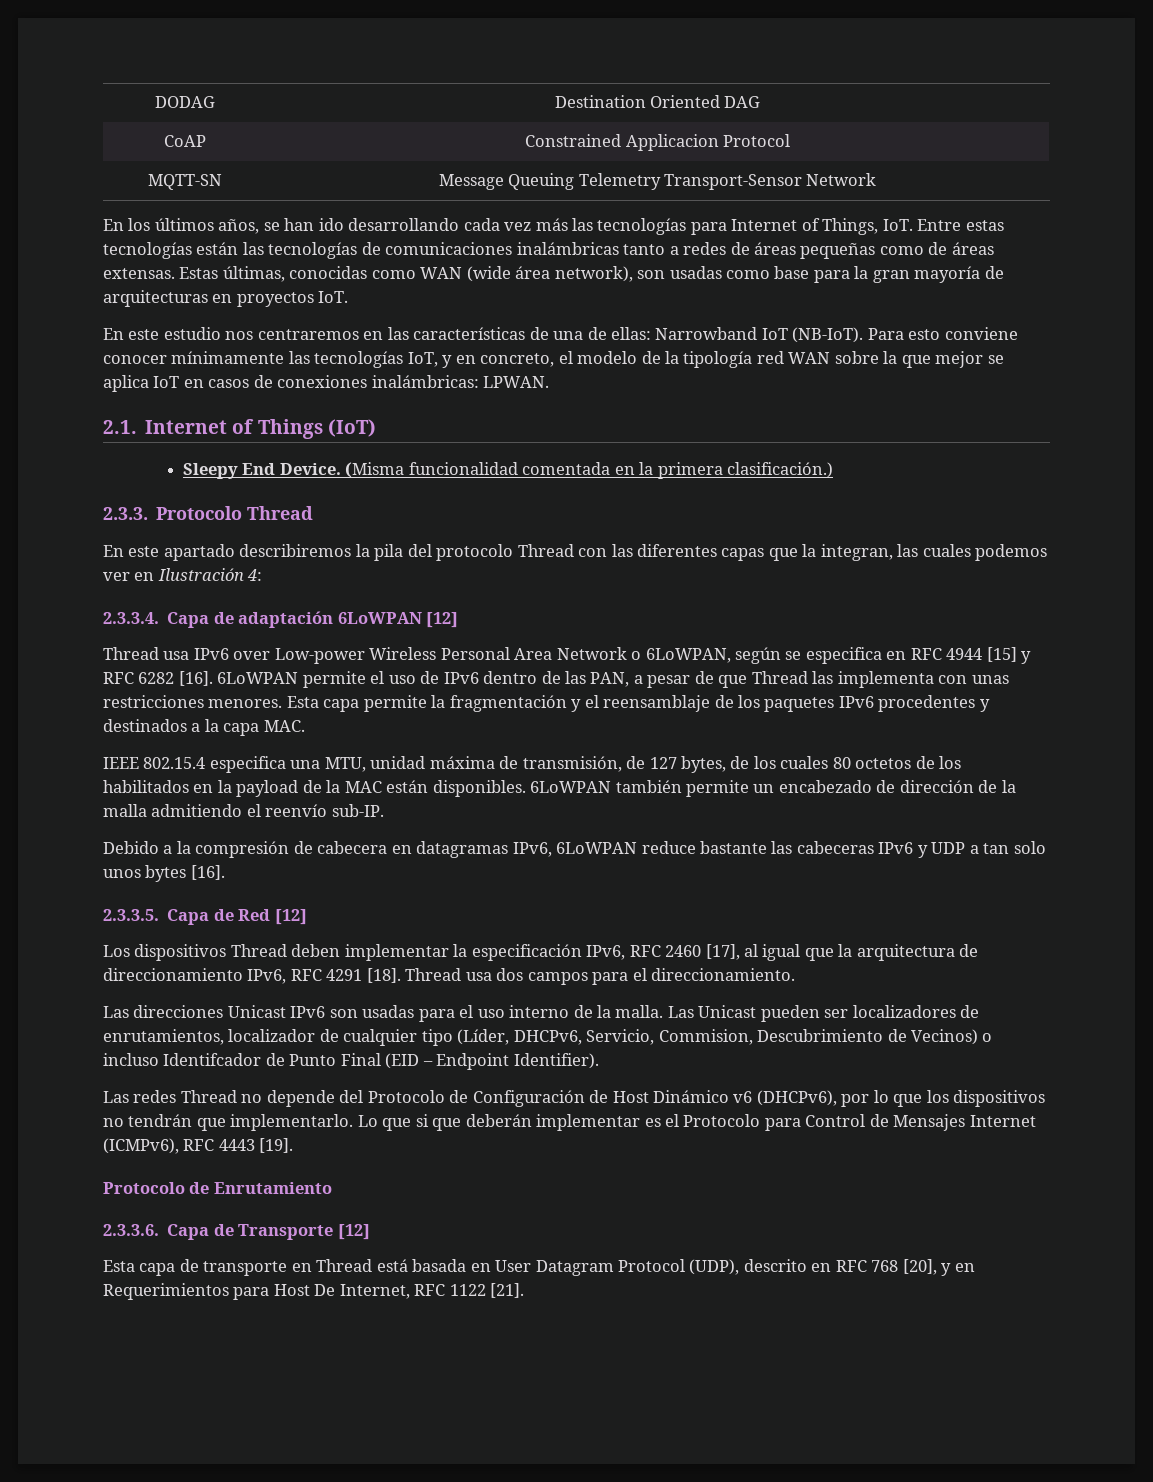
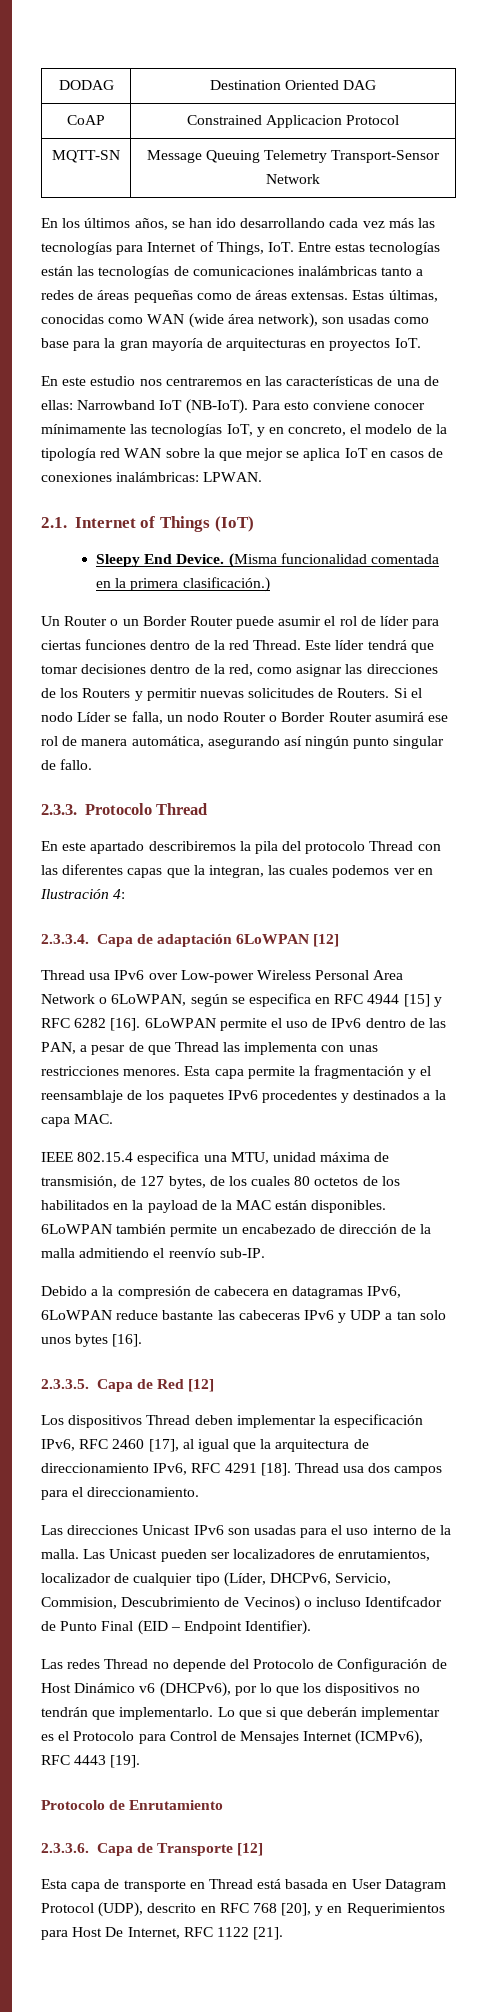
(833, 470) none -> [41,616,440,629] [41,639,434,653] [41,664,438,677] [41,688,422,701] [41,711,449,724] [41,736,445,749] [41,759,93,770] // Un Router o un Border Router puede asumir el rol de líder para ciertas funciones dentro de la red Thread. Este líder tendrá que tomar decisiones dentro de la red, como asignar las direcciones de los Routers y permitir nuevas solicitudes de Routers. Si el nodo Líder se falla, un nodo Router o Border Router asumirá ese rol de manera automática, asegurando así ningún punto singular de fallo.

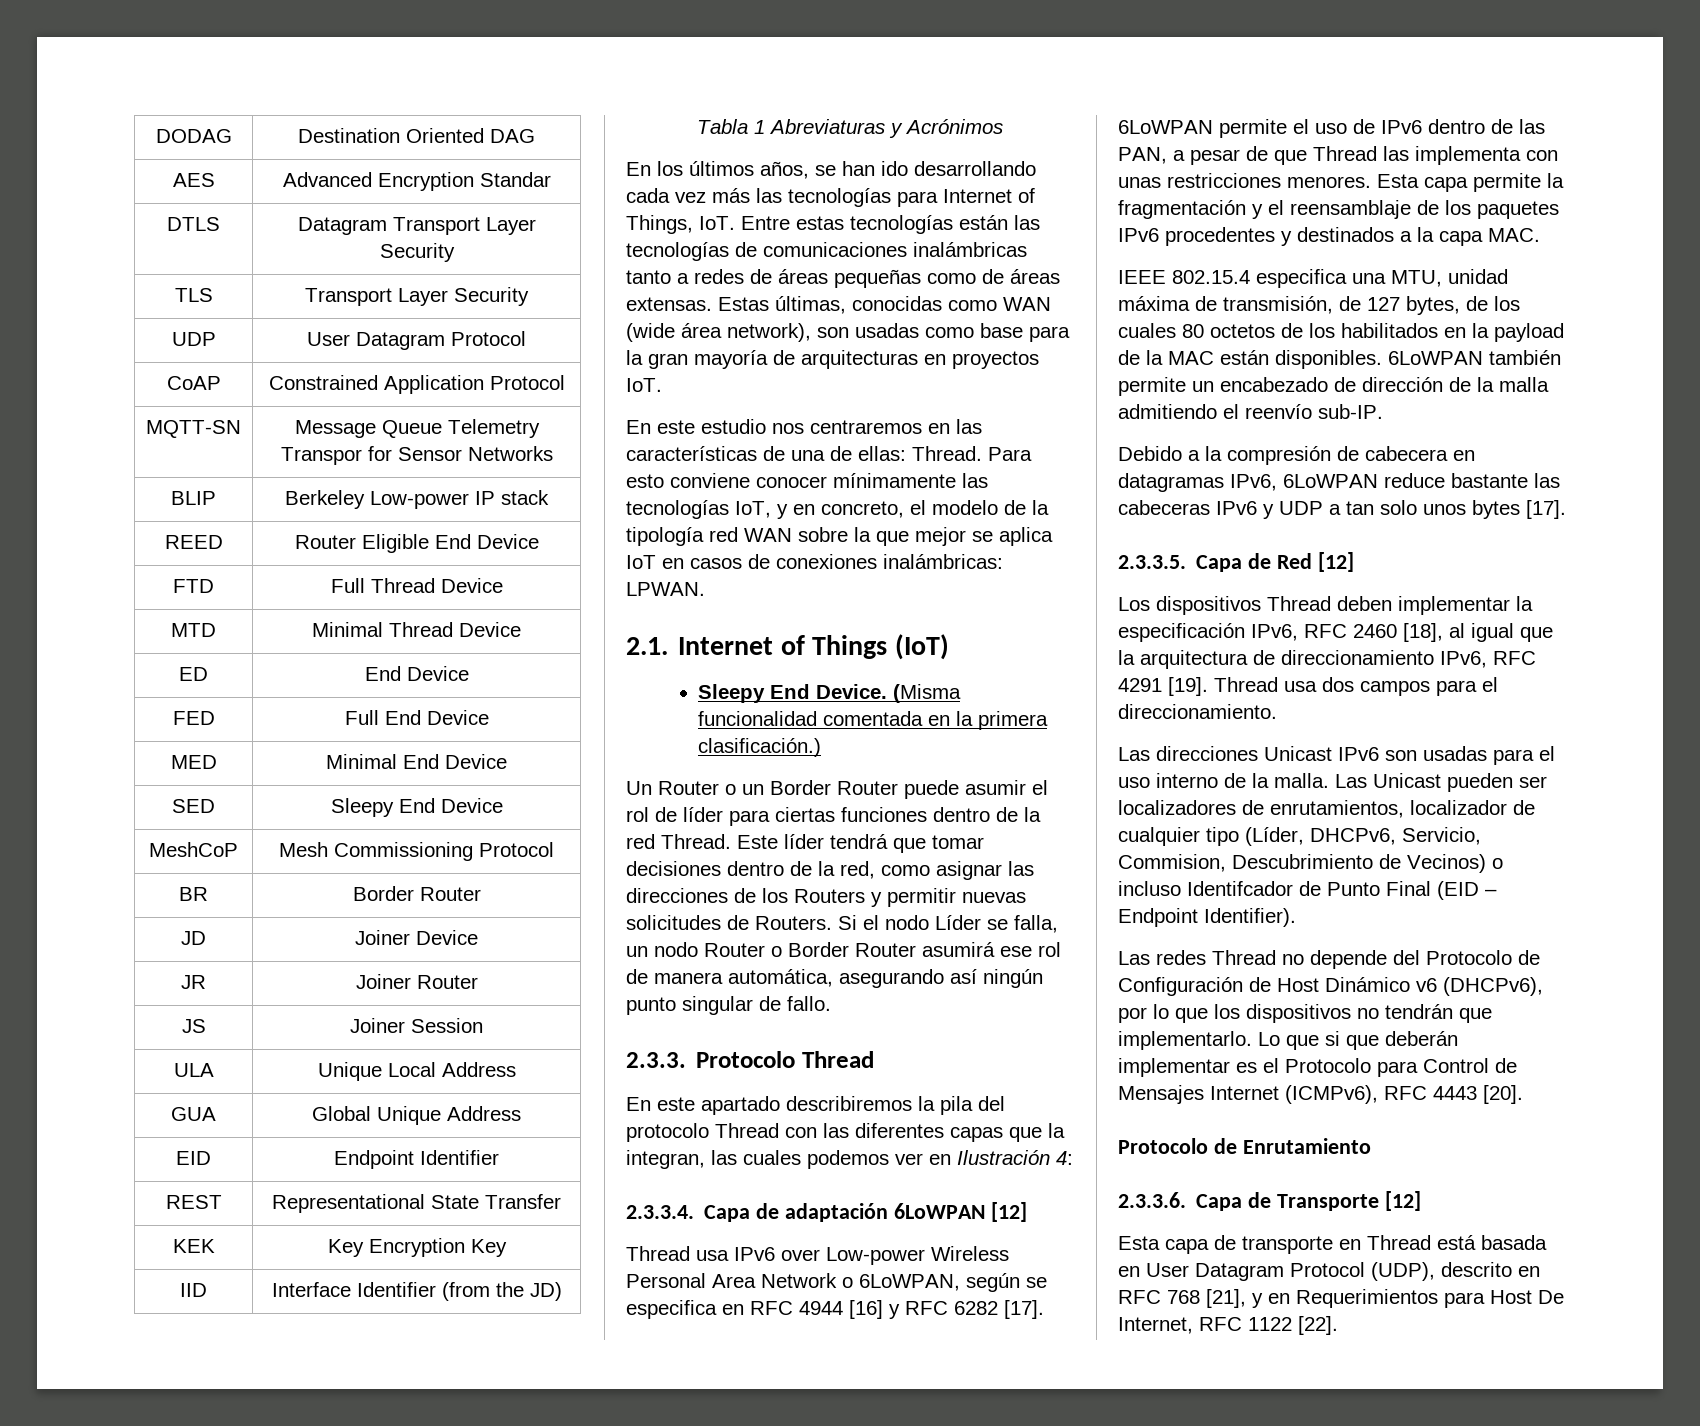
(377, 85) none -> [172,173,215,187] [282,172,551,191] [167,217,220,231] [297,217,536,235] [379,243,455,262] [174,288,213,302] [305,287,529,306] [171,332,216,346] [307,331,526,350] // AES | Advanced Encryption Standar // DTLS | Datagram Transport Layer Security // TLS | Transport Layer Security // UDP | User Datagram Protocol
[266,115,342,128] Applicacion -> [383,375,484,394] Application
[205,150,441,163] [266,174,320,184] Queuing Telemetry Transport-Sensor Network -> [381,419,540,438] [280,446,553,465] [171,491,216,505] [285,490,549,509] [164,535,223,549] [294,534,539,553] [173,579,214,593] [330,578,503,593] [171,623,216,637] [312,622,521,637] [179,667,208,681] [364,666,469,681] [172,711,215,725] [344,710,489,725] [170,755,217,769] [326,754,507,769] [172,799,215,813] [330,798,503,817] [149,842,238,857] [279,842,554,861] [179,887,208,901] [352,886,481,901] [181,931,206,945] [355,930,478,945] [181,975,206,989] [355,974,478,989] [181,1019,206,1033] [350,1018,483,1033] [173,1063,214,1077] [317,1062,516,1081] [171,1107,216,1121] [312,1106,521,1125] [176,1151,211,1165] [334,1150,499,1169] [165,1195,222,1209] [272,1194,561,1213] [172,1239,215,1253] [327,1238,507,1257] [180,1283,207,1297] [271,1282,562,1301] [697,119,1003,138] Queue Telemetry Transpor for Sensor Networks // BLIP | Berkeley Low-power IP stack // REED | Router Eligible End Device // FTD | Full Thread Device // MTD | Minimal Thread Device // ED | End Device // FED | Full End Device // MED | Minimal End Device // SED | Sleepy End Device // MeshCoP | Mesh Commissioning Protocol // BR | Border Router // JD | Joiner Device // JR | Joiner Router // JS | Joiner Session // ULA | Unique Local Address // GUA | Global Unique Address // EID | Endpoint Identifier // REST | Representational State Transfer // KEK | Key Encryption Key // IID | Interface Identifier (from the JD) // Tabla 1 Abreviaturas y Acrónimos
[77,399,248,414] Narrowband IoT (NB-IoT). -> [912,446,982,461] Thread.
[403,994,430,1007] [15] -> [849,1300,883,1319] [16]
[110,1018,141,1031] [16]. -> [1004,1300,1044,1319] [17].
[112,1334,143,1347] [16]. -> [1526,500,1566,519] [17].
[148,1439,179,1452] [17], -> [1403,623,1443,642] [18],
[260,1463,291,1476] [18]. -> [1168,677,1208,696] [19].
[110,1755,141,1768] [19]. -> [1483,1085,1523,1104] [20].
[281,1903,312,1916] [20], -> [1206,1289,1246,1308] [21],
[253,1927,284,1940] [21]. -> [1298,1316,1338,1335] [22].

